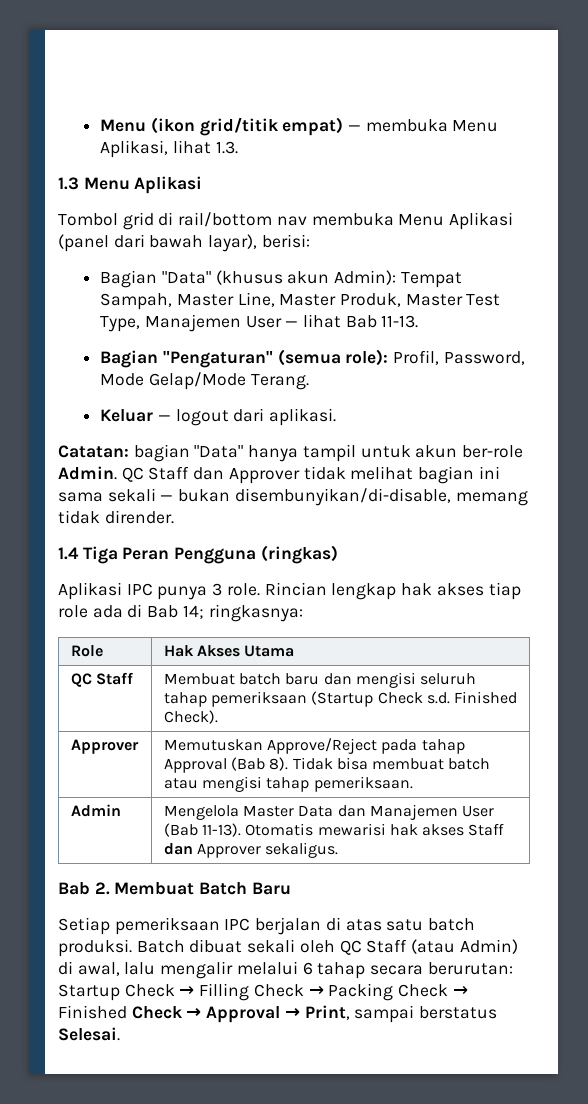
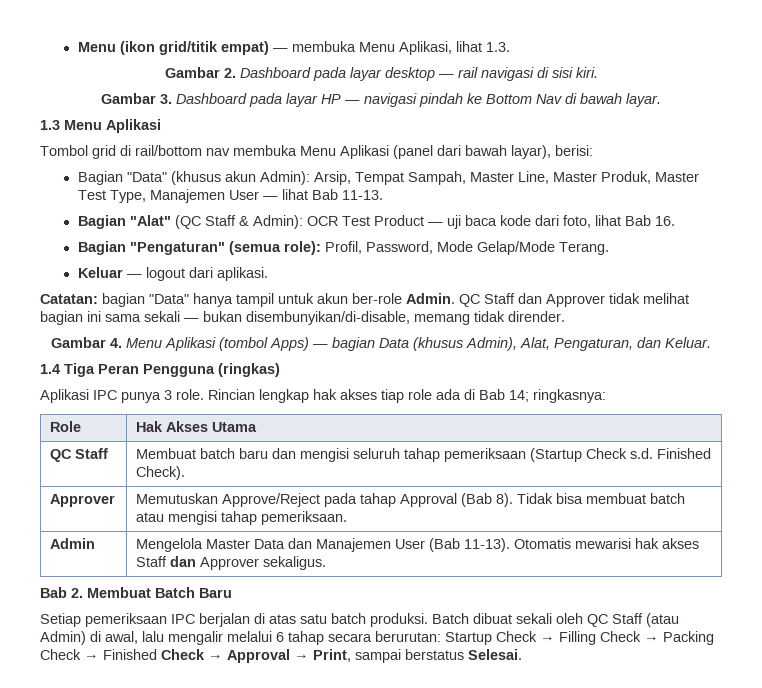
(238, 147) none -> [164,67,598,81] [101,93,661,107] // Gambar 2. Dashboard pada layar desktop — rail navigasi di sisi kiri. // Gambar 3. Dashboard pada layar HP — navigasi pindah ke Bottom Nav di bawah layar.
(396, 277) none -> [313,171,351,185] Arsip,
(419, 321) none -> [77,215,675,229] // Bagian "Alat" (QC Staff & Admin): OCR Test Product — uji baca kode dari foto, lihat Bab 16.
(174, 517) none -> [51,337,711,351] // Gambar 4. Menu Aplikasi (tombol Apps) — bagian Data (khusus Admin), Alat, Pengaturan, dan Keluar.

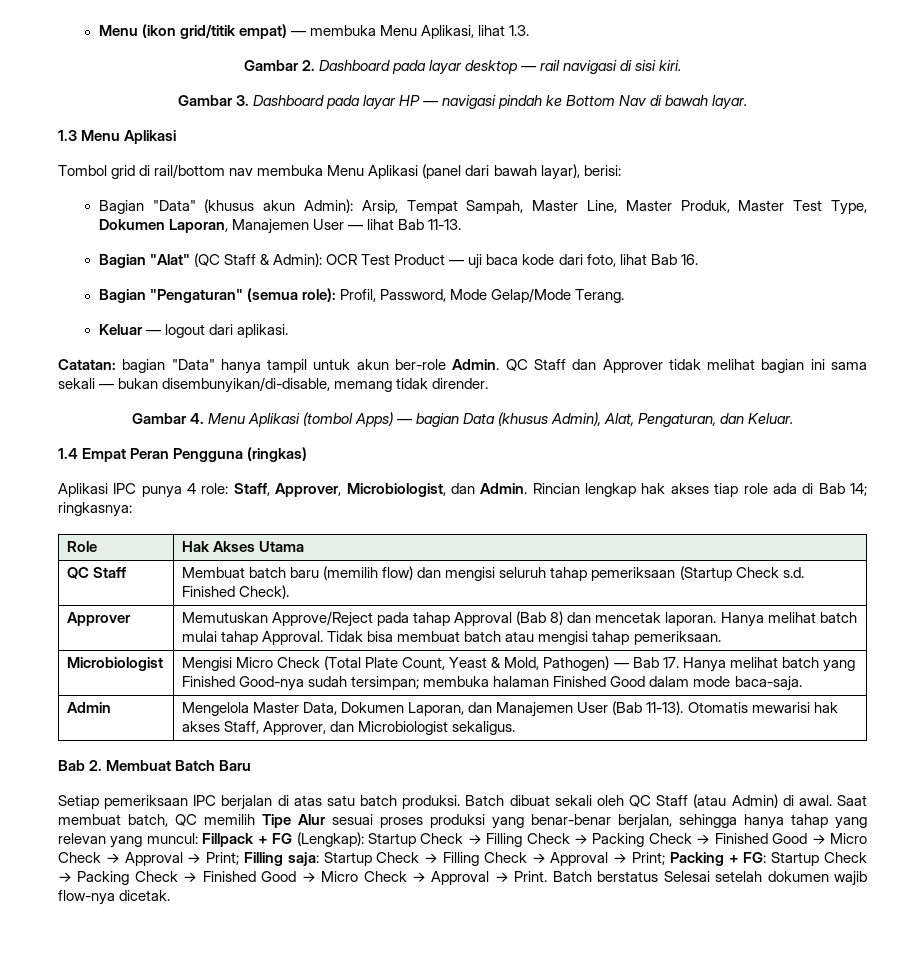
(146, 196) none -> [98,219,228,233] Dokumen Laporan,
[64,363,95,377] Tiga -> [82,448,127,462] Empat
[164,389,204,400] 3 role. -> [187,483,528,497] 4 role: Staff, Approver, Microbiologist, dan Admin.
(269, 453) none -> [323,566,414,580] (memilih flow)
[496,493,514,507] 8). -> [550,611,857,627] [182,631,324,645] 8) dan mencetak laporan. Hanya melihat batch mulai tahap Approval.
(348, 518) none -> [67,657,164,671] [182,656,855,672] [182,676,802,691] // Microbiologist | Mengisi Micro Check (Total Plate Count, Yeast & Mold, Pathogen) — Bab 17. Hanya melihat batch yang Finished Good-nya sudah tersimpan; membuka halaman Finished Good dalam mode baca-saja.
[254,539,286,549] Data -> [303,702,465,716] Data, Dokumen Laporan,
[136,556,260,570] Staff dan Approver -> [224,721,449,735] Staff, Approver, dan Microbiologist
[105,631,441,645] awal, lalu mengalir melalui 6 tahap secara berurutan: -> [798,795,867,806] [58,814,867,829] [58,832,364,848] awal. Saat membuat batch, QC memilih Tipe Alur sesuai proses produksi yang benar-benar berjalan, sehingga hanya tahap yang relevan yang muncul: Fillpack + FG (Lengkap):
[161,649,522,663] Check → Approval → Print, sampai berstatus Selesai. -> [772,833,868,844] [58,852,867,866] [58,871,868,886] [58,890,171,905] Good → Micro Check → Approval → Print; Filling saja: Startup Check → Filling Check → Approval → Print; Packing + FG: Startup Check → Packing Check → Finished Good → Micro Check → Approval → Print. Batch berstatus Selesai setelah dokumen wajib flow-nya dicetak.

